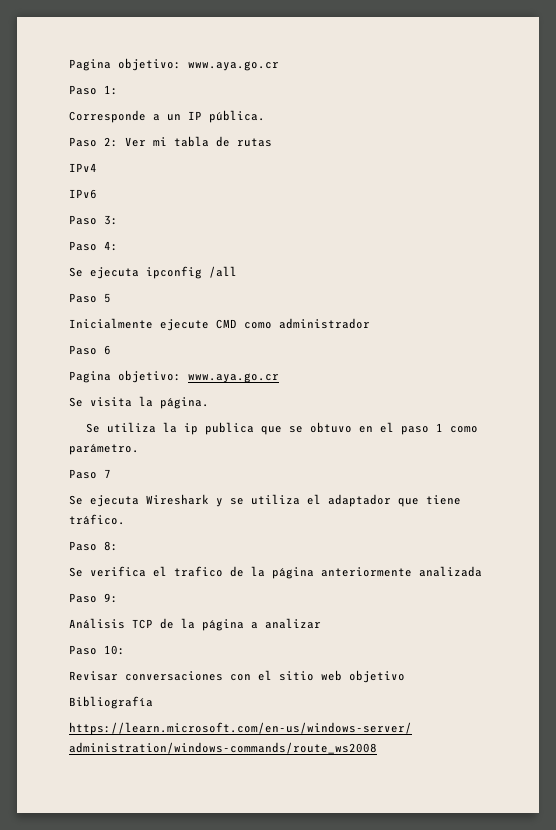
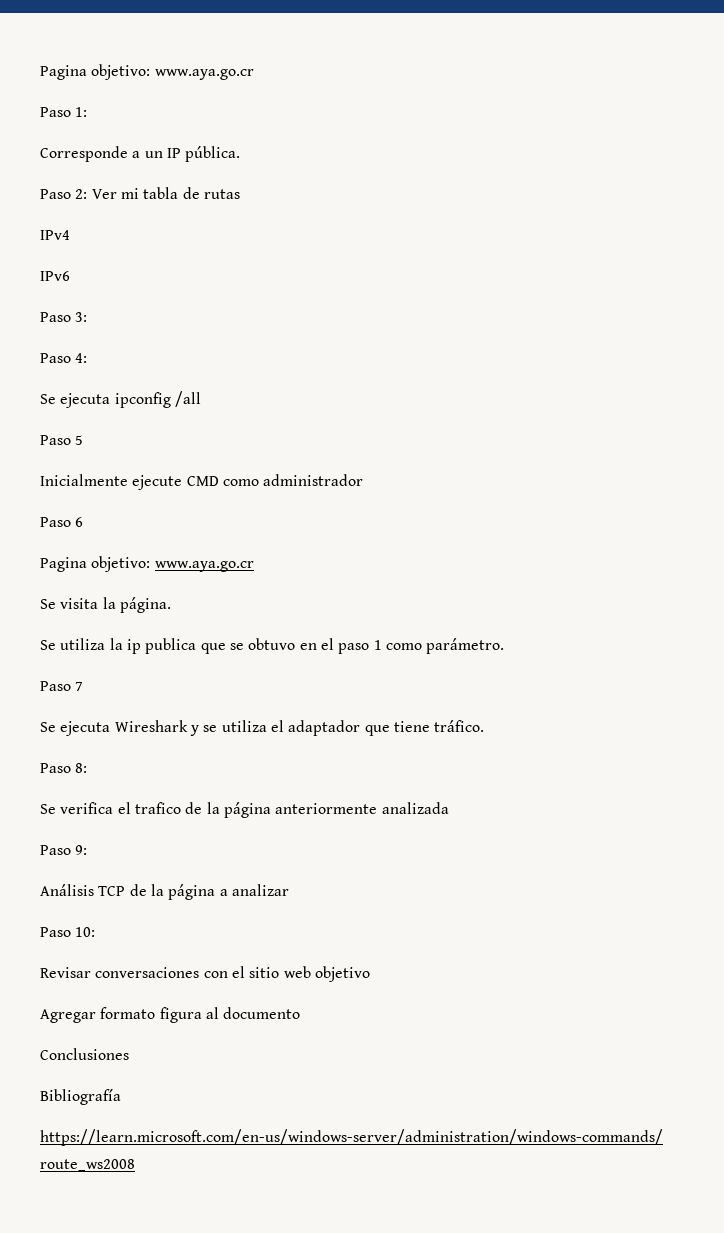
(405, 676) none -> [40,1007,301,1023] [40,1048,129,1060] // Agregar formato figura al documento // Conclusiones

